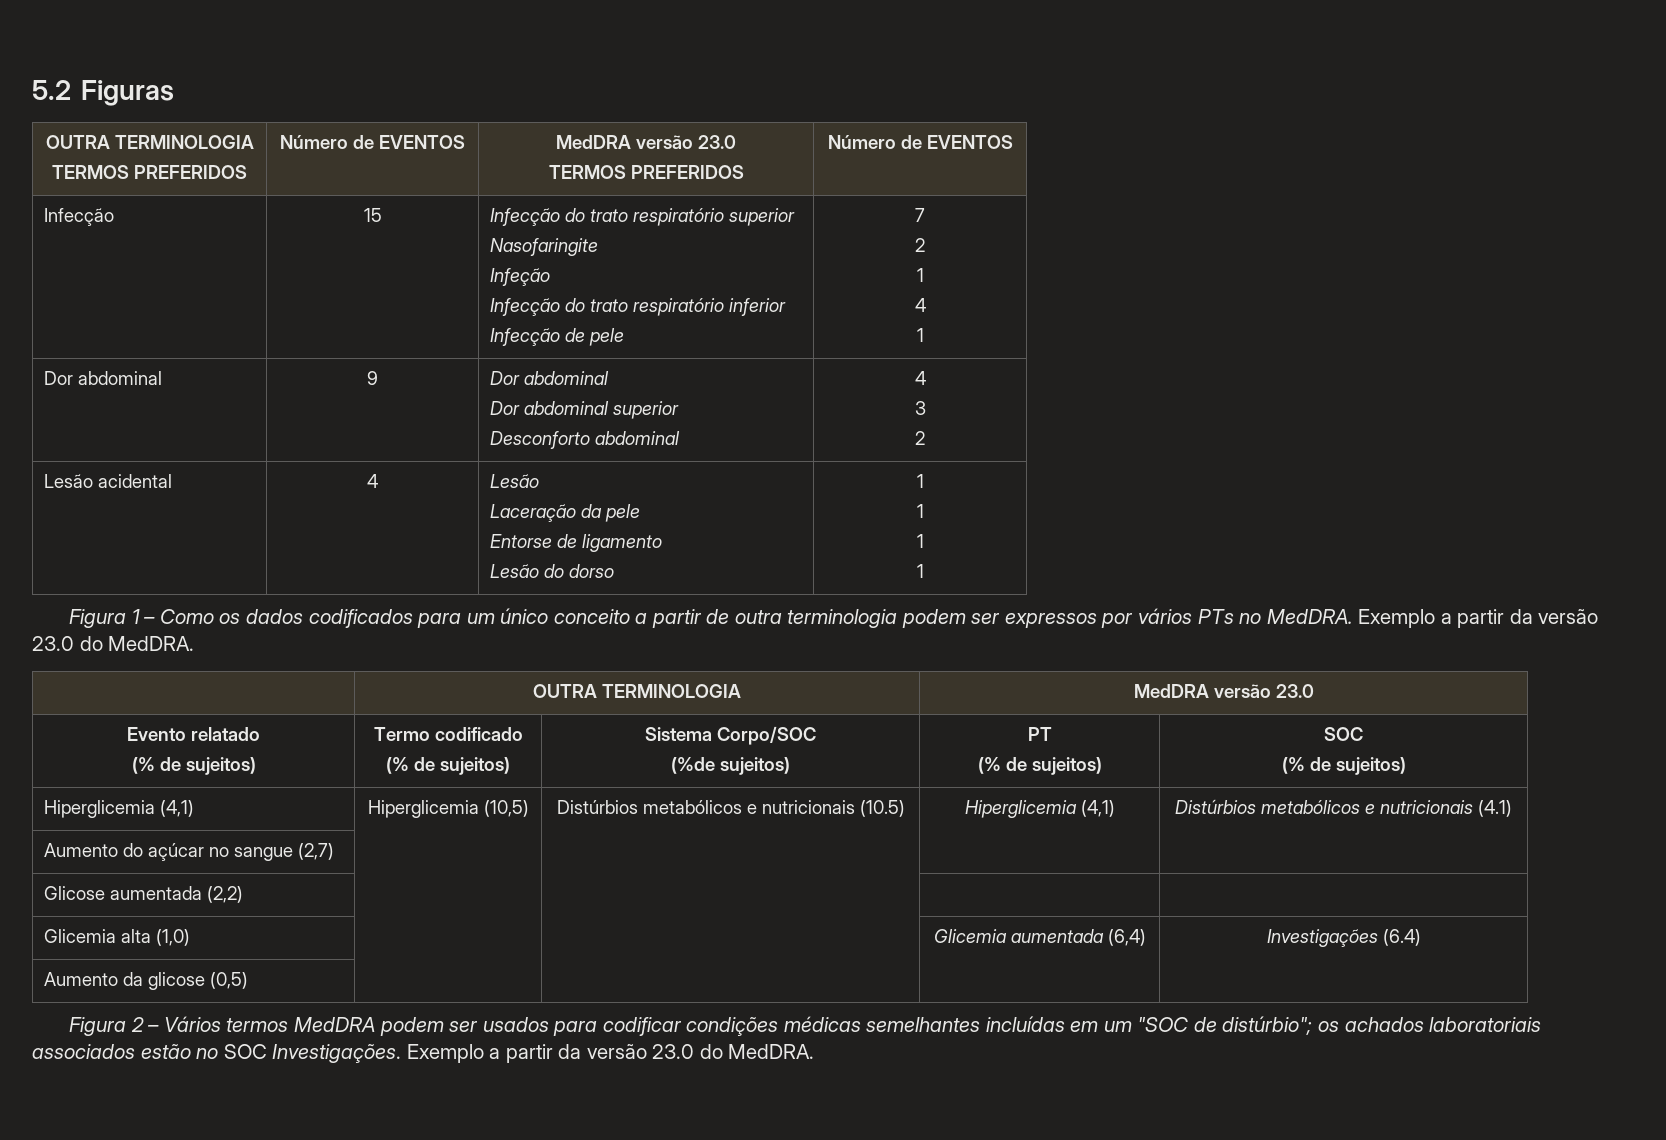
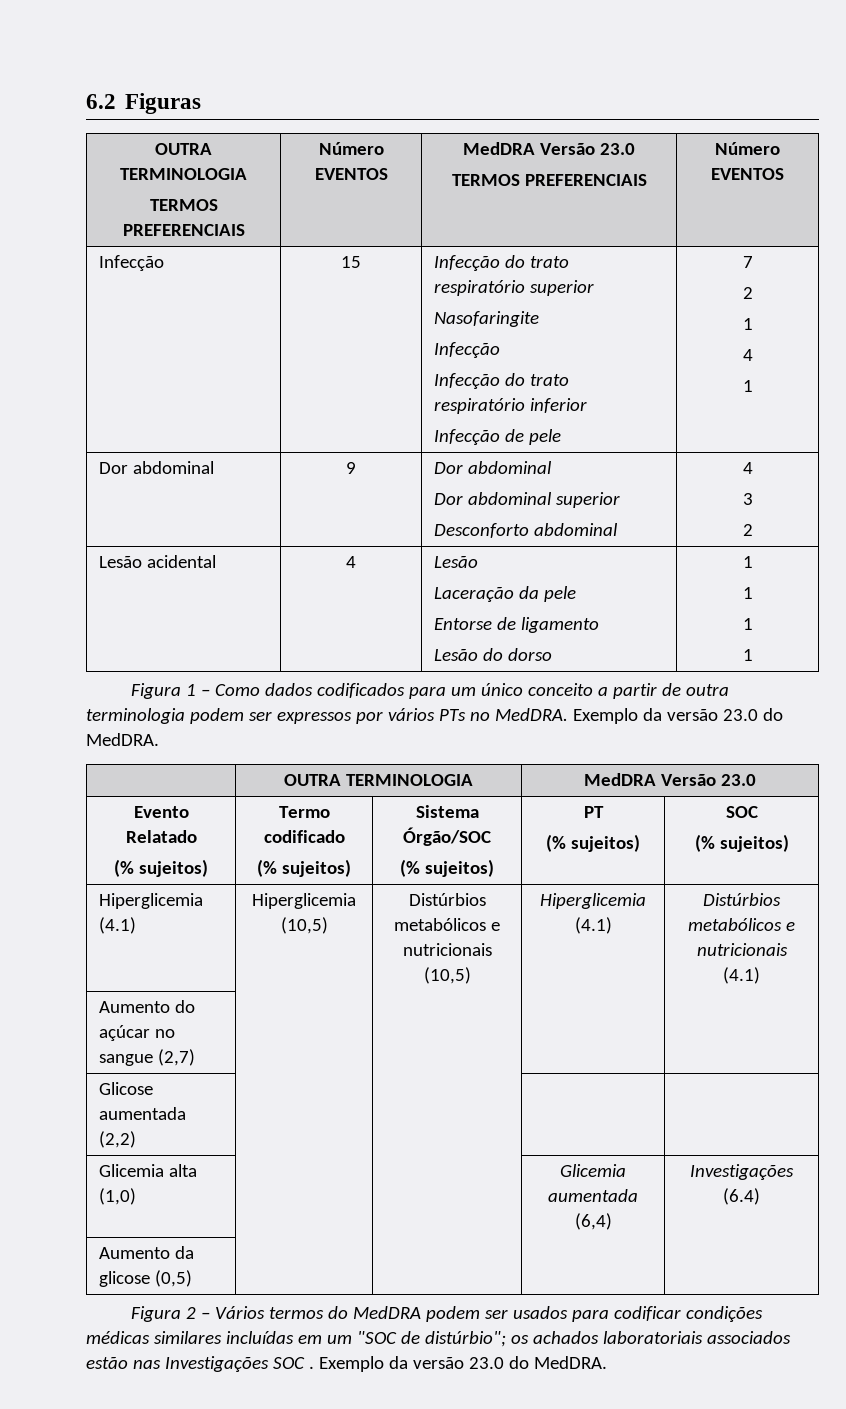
[32,80,71,100] 5.2 -> [86,94,116,109] 6.2
[133,165,247,179] [280,135,374,149] PREFERIDOS | Número de -> [122,224,245,236] [318,142,384,155] PREFERENCIAIS | Número
[636,135,693,149] versão -> [540,143,595,155] Versão
[630,165,744,179] [827,135,922,149] PREFERIDOS | Número de -> [524,174,647,186] [715,142,780,155] PREFERENCIAIS | Número
[489,268,550,286] Infeção -> [434,342,501,358] Infecção
[219,613,241,624] os -> (260, 690) none
[1440,609,1505,628] a partir -> (638, 716) none
[1213,684,1271,698] versão -> [661,774,716,786] Versão
[191,727,260,741] [131,757,181,774] relatado // (% de -> [125,830,197,843] [114,859,135,877] Relatado // (%
[414,757,435,771] de -> (278, 868) none
[717,726,816,745] [671,757,715,774] Corpo/SOC // (%de -> [403,827,491,846] [400,859,421,877] Órgão/SOC // (%
[1005,757,1027,771] de -> (567, 843) none
[1309,757,1331,771] de -> (715, 843) none
[159,800,194,817] (4,1) -> [99,917,137,934] (4.1)
[859,800,905,817] [964,800,1115,818] (10.5) | Hiperglicemia (4,1) -> [423,967,471,984] [540,893,646,909] [574,917,612,934] (10,5) | Hiperglicemia (4.1)
(289, 1025) none -> [327,1306,348,1319] do
[866,1017,981,1032] semelhantes -> [153,1331,222,1344] similares
[196,1044,553,1063] no SOC Investigações. Exemplo a partir -> [132,1356,384,1372] nas Investigações SOC . Exemplo

